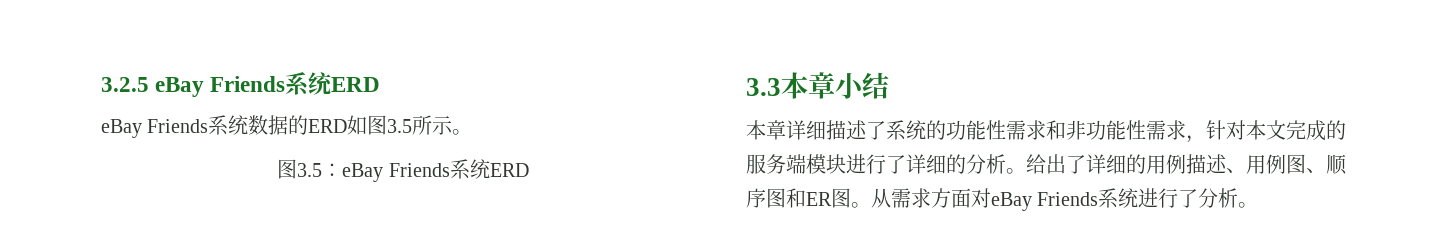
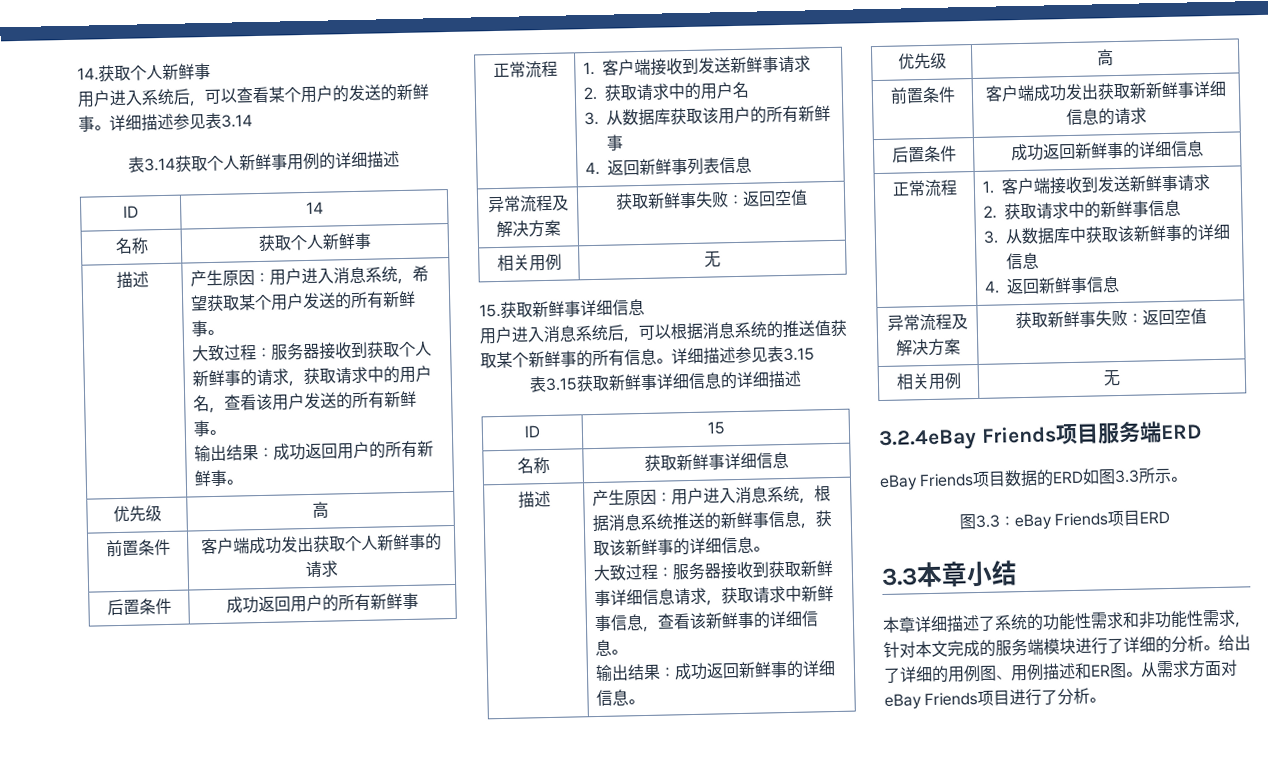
[101,72,334,97] 3.2.5 eBay Friends系统 -> [77,62,211,83] [77,83,429,108] [78,112,253,132] [127,151,400,173] [123,205,139,218] [305,201,324,215] [114,237,149,255] [258,232,372,252] [115,271,149,289] [189,265,429,287] [189,290,416,313] [190,320,223,337] [191,341,432,362] [191,365,432,387] [192,390,417,414] [192,420,225,437] [193,440,434,462] [193,469,242,487] [112,505,162,523] [312,501,329,519] [105,538,171,558] [201,533,442,555] [305,560,338,579] [106,597,172,616] [226,592,419,614] [492,60,558,79] [582,55,811,76] [582,81,749,102] [583,104,831,127] [605,134,624,151] [584,156,752,176] [486,194,569,213] [495,219,561,239] [614,189,808,211] [496,253,562,272] [704,251,721,268] [479,298,645,319] [479,319,847,345] [480,346,815,369] [528,370,802,393] [524,425,541,438] [706,421,726,435] [516,456,550,474] [644,451,789,472] [517,490,551,509] [591,485,831,507] [591,510,832,533] [592,536,769,557] [592,560,834,582] [593,585,834,607] [593,610,819,633] [594,639,627,657] [594,660,836,682] [595,689,644,707] [897,52,947,70] [1097,49,1114,67] [889,86,956,105] [985,80,1227,102] [1066,107,1147,126] [891,145,957,163] [1010,140,1204,162] [891,179,958,198] [981,174,1211,195] [982,199,1181,221] [982,223,1231,245] [1005,252,1039,270] [983,275,1120,295] [886,313,968,332] [895,338,961,357] [1014,308,1207,330] [895,372,962,391] [1103,369,1121,387] [878,421,1162,452] 14.获取个人新鲜事 // 用户进入系统后，可以查看某个用户的发送的新鲜事。详细描述参见表3.14 // 表3.14获取个人新鲜事用例的详细描述 // ID | 14 // 名称 | 获取个人新鲜事 // 描述 | 产生原因：用户进入消息系统，希望获取某个用户发送的所有新鲜事。 // 大致过程：服务器接收到获取个人新鲜事的请求，获取请求中的用户名，查看该用户发送的所有新鲜事。 // 输出结果：成功返回用户的所有新鲜事。 // 优先级 | 高 // 前置条件 | 客户端成功发出获取个人新鲜事的请求 // 后置条件 | 成功返回用户的所有新鲜事 // 正常流程 | 1.客户端接收到发送新鲜事请求 // 2.获取请求中的用户名 // 3.从数据库获取该用户的所有新鲜事 // 4.返回新鲜事列表信息 // 异常流程及解决方案 | 获取新鲜事失败：返回空值 // 相关用例 | 无 // 15.获取新鲜事详细信息 // 用户进入消息系统后，可以根据消息系统的推送值获取某个新鲜事的所有信息。详细描述参见表3.15 // 表3.15获取新鲜事详细信息的详细描述 // ID | 15 // 名称 | 获取新鲜事详细信息 // 描述 | 产生原因：用户进入消息系统，根据消息系统推送的新鲜事信息，获取该新鲜事的详细信息。 // 大致过程：服务器接收到获取新鲜事详细信息请求，获取请求中新鲜事信息，查看该新鲜事的详细信息。 // 输出结果：成功返回新鲜事的详细信息。 // 优先级 | 高 // 前置条件 | 客户端成功发出获取新新鲜事详细信息的请求 // 后置条件 | 成功返回新鲜事的详细信息 // 正常流程 | 1.客户端接收到发送新鲜事请求 // 2.获取请求中的新鲜事信息 // 3.从数据库中获取该新鲜事的详细信息 // 4.返回新鲜事信息 // 异常流程及解决方案 | 获取新鲜事失败：返回空值 // 相关用例 | 无 // 3.2.4eBay Friends项目服务端
[208,115,249,135] 系统 -> [972,471,1007,488] 项目
[387,119,413,133] 3.5 -> [1114,469,1141,484] 3.3
[297,163,323,177] 3.5 -> [974,514,1001,529] 3.3
[449,159,490,179] 系统 -> [1107,510,1142,527] 项目
[1186,154,1347,175] [746,188,786,208] 描述、用例图、顺序图 -> [979,662,1076,682] 图、用例描述
[1098,188,1139,208] 系统 -> [977,690,1011,707] 项目

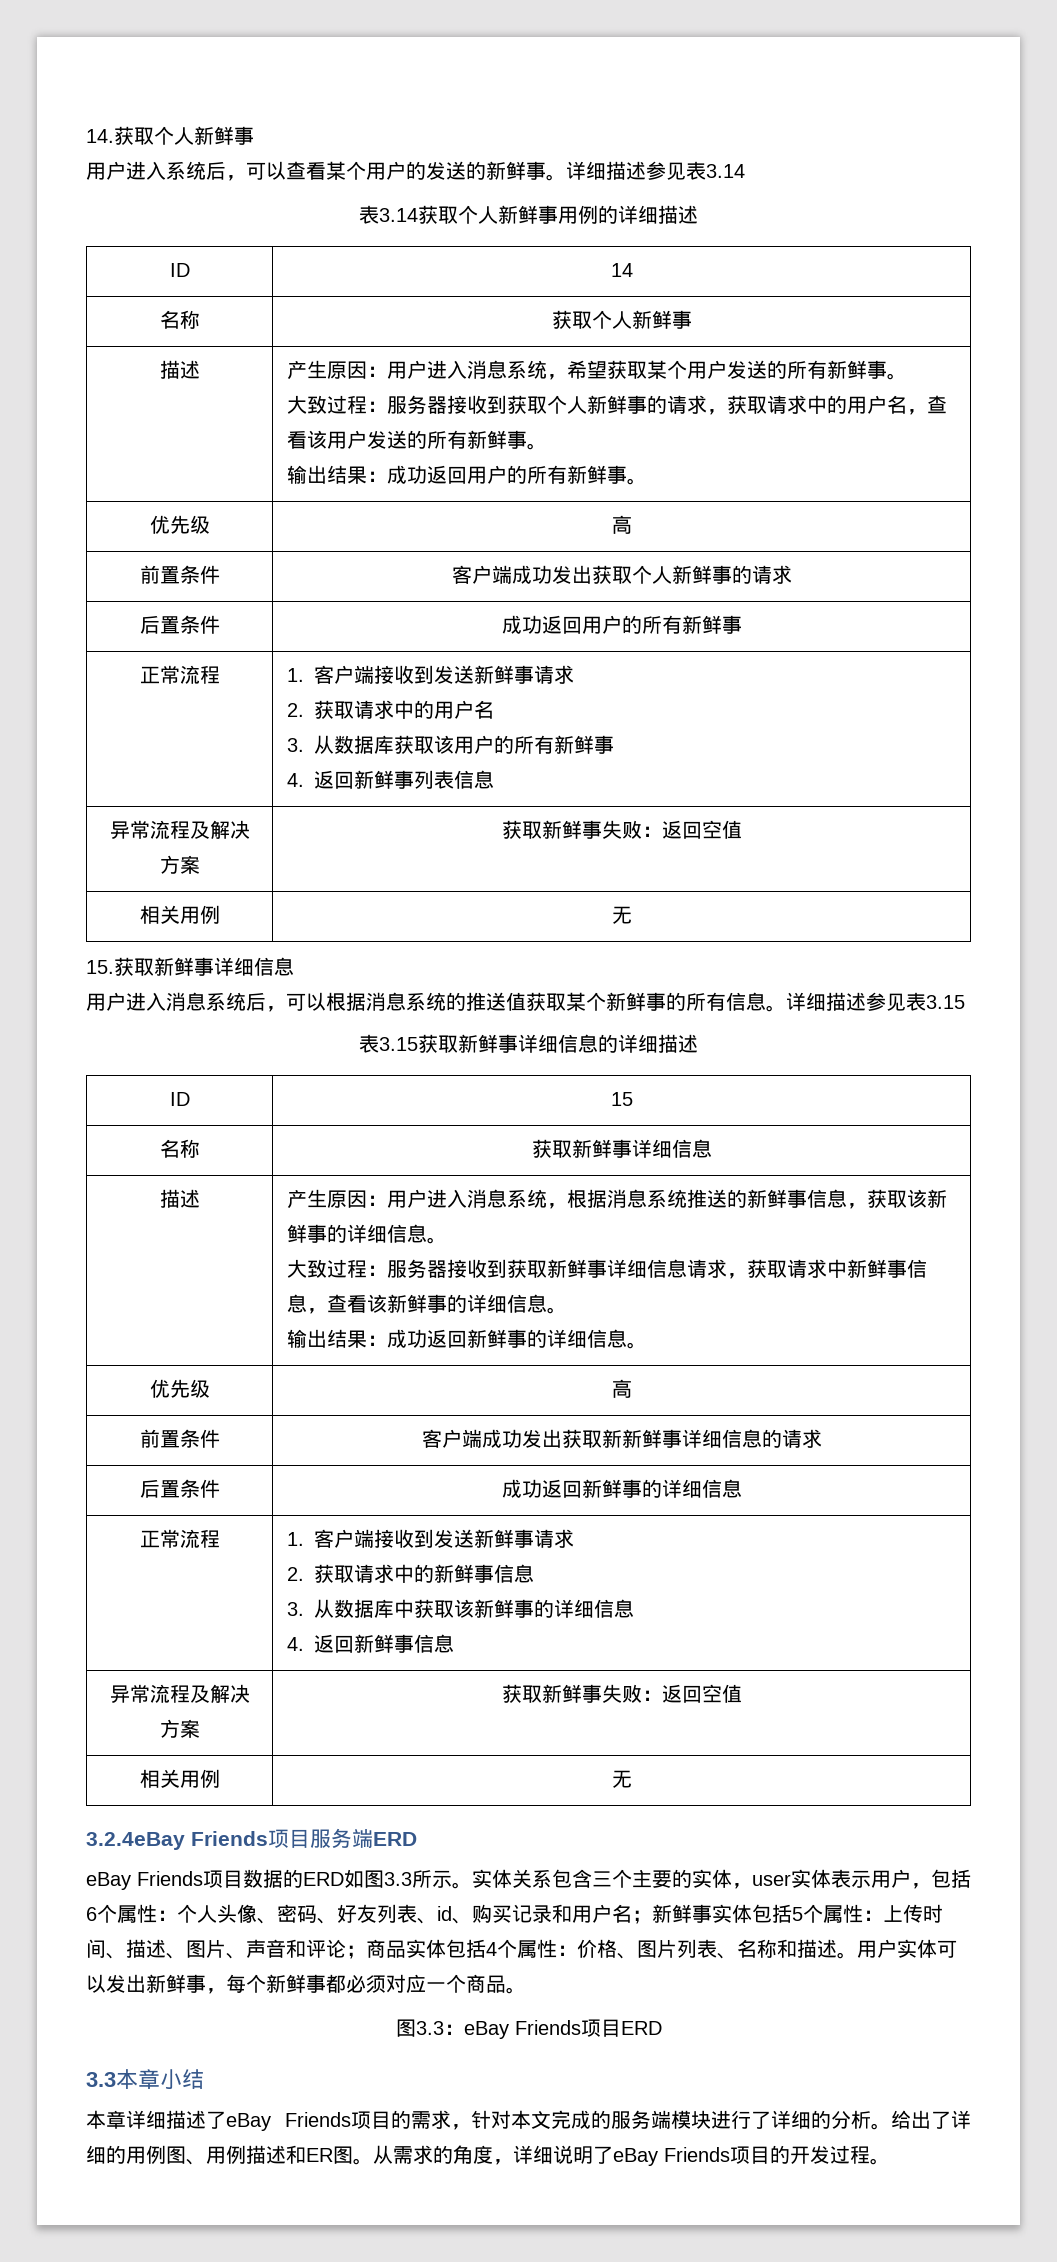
(1188, 479) none -> [472,1869,971,1889] [86,1904,943,1924] [86,1939,957,1959] [86,1974,526,1994] 实体关系包含三个主要的实体，user实体表示用户，包括6个属性：个人头像、密码、好友列表、id、购买记录和用户名；新鲜事实体包括5个属性：上传时间、描述、图片、声音和评论；商品实体包括4个属性：价格、图片列表、名称和描述。用户实体可以发出新鲜事，每个新鲜事都必须对应一个商品。
[994,610,1204,631] 系统的功能性需求和非功能性 -> [226,2110,411,2131] eBay Friends项目的
[1188,659,1238,678] [884,687,1091,710] 方面对eBay Friends项目进行了分析 -> [433,2145,870,2166] 的角度，详细说明了eBay Friends项目的开发过程

